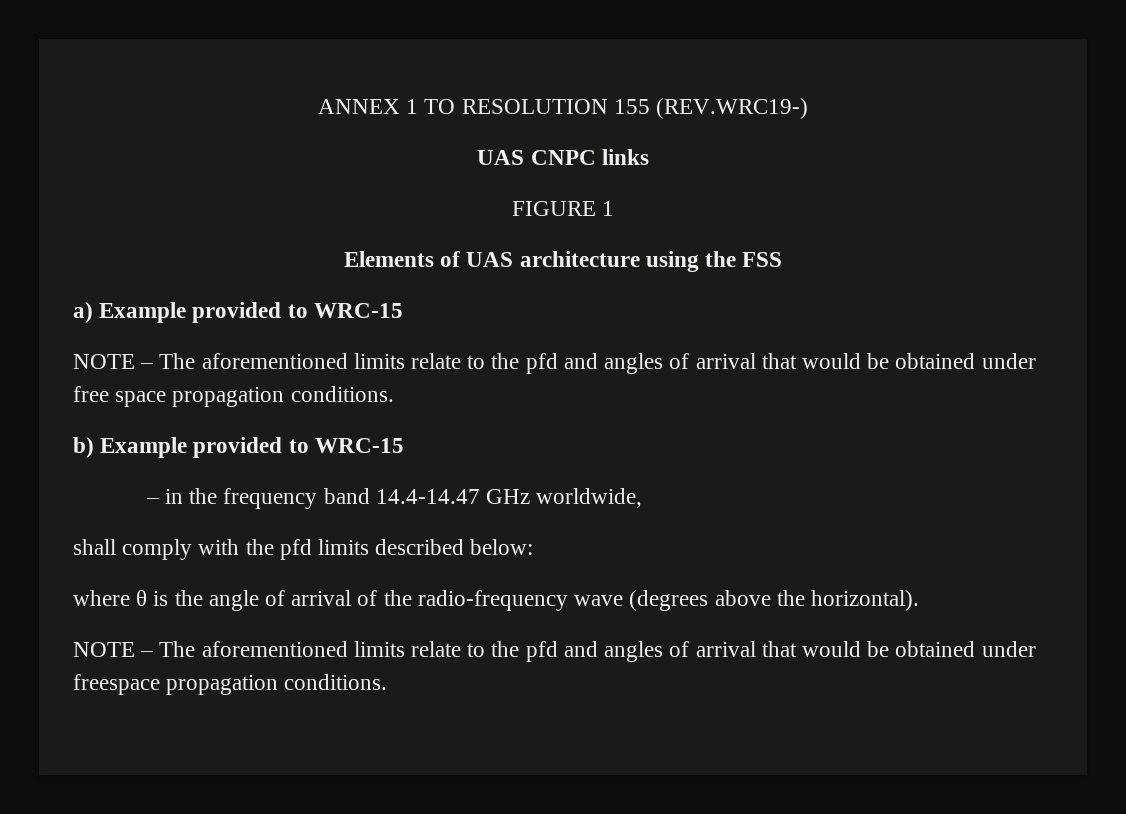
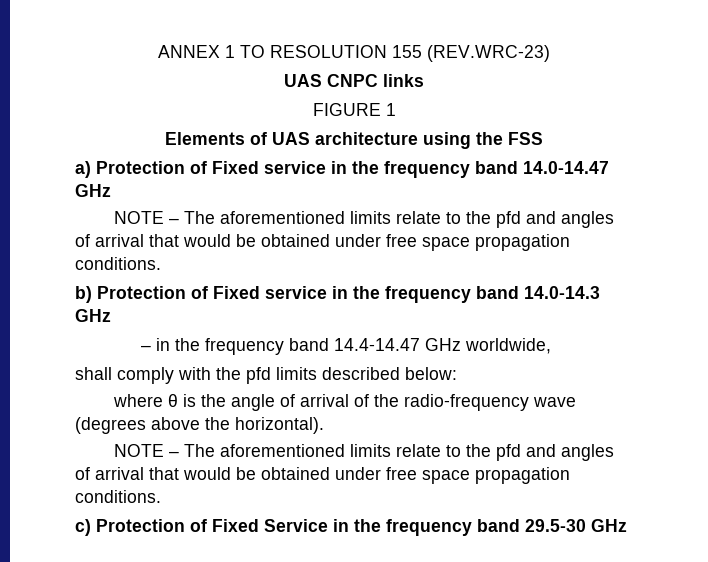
[656,98,809,119] (REV.WRC19-) -> [427,45,550,62] (REV.WRC-23)
[99,302,403,323] Example provided to WRC-15 -> [96,161,609,178] [75,184,111,197] Protection of Fixed service in the frequency band 14.0-14.47 GHz
[100,437,404,458] Example provided to WRC-15 -> [97,286,600,303] [75,309,111,322] Protection of Fixed service in the frequency band 14.0-14.3 GHz
[73,674,388,695] freespace propagation conditions. -> [386,467,570,484] [75,490,161,503] [75,519,627,536] free space propagation conditions. // c) Protection of Fixed Service in the frequency band 29.5-30 GHz

